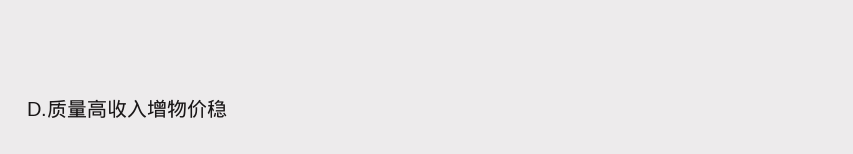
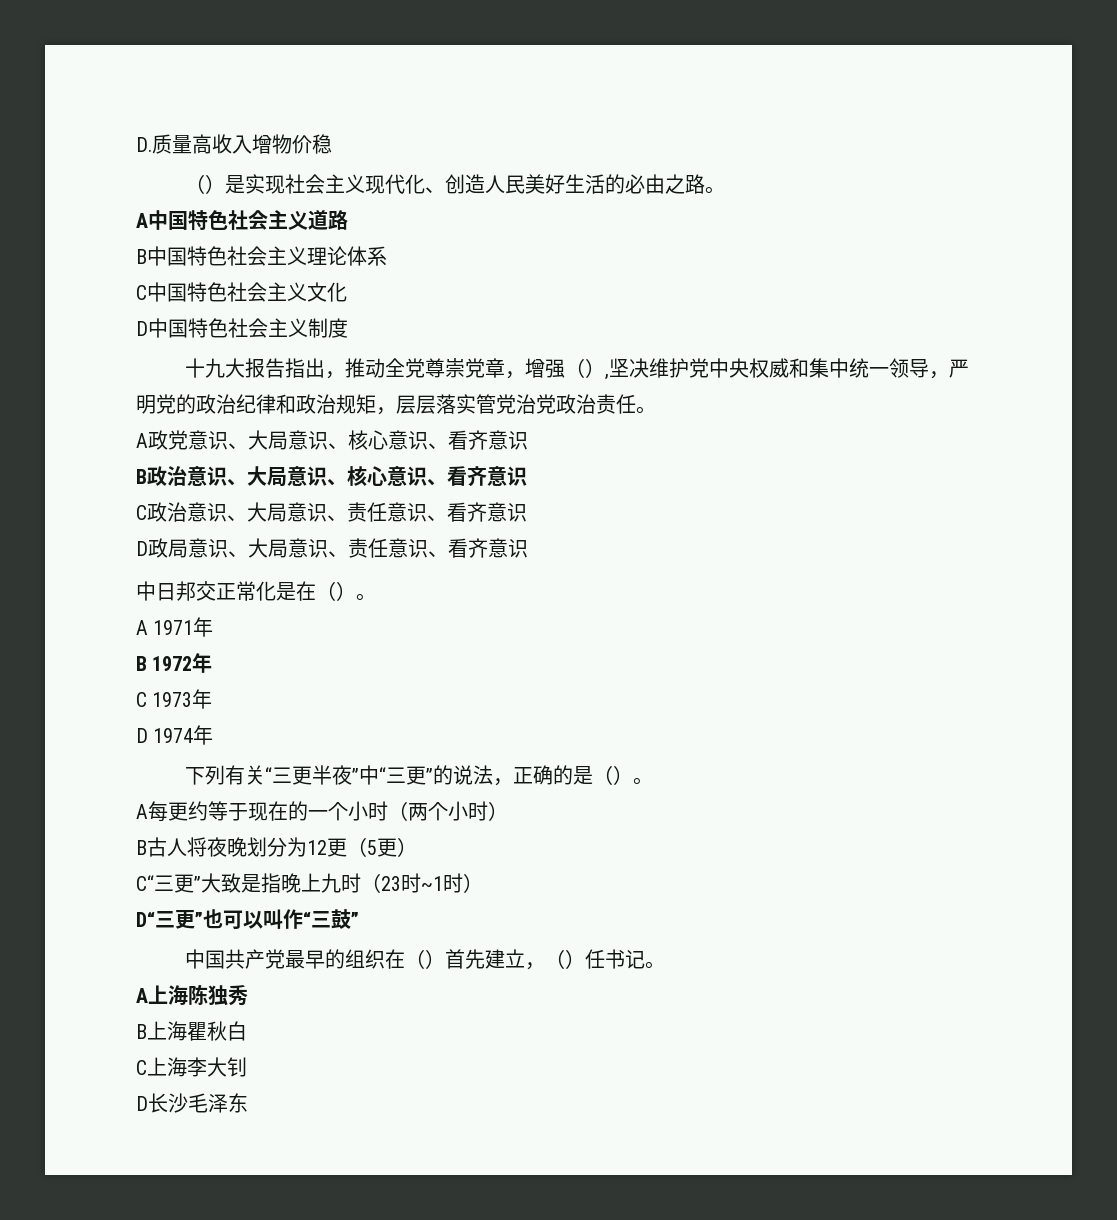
(227, 108) none -> [185,174,726,194] [136,210,348,231] [136,246,387,266] [136,282,347,302] [136,318,348,338] [185,358,970,380] [136,394,656,415] [136,430,528,450] [136,466,527,487] [136,502,527,522] [136,538,528,558] [136,581,376,601] [136,617,214,637] [136,653,213,673] [136,689,213,709] [136,725,214,745] [185,765,654,786] [136,801,508,822] [136,837,417,857] [136,873,483,893] [136,909,359,929] [185,949,666,970] [136,984,248,1006] [136,1021,247,1041] [136,1057,247,1077] [136,1093,248,1113] // （）是实现社会主义现代化、创造人民美好生活的必由之路。 // A中国特色社会主义道路 // B中国特色社会主义理论体系 // C中国特色社会主义文化 // D中国特色社会主义制度 // 十九大报告指出，推动全党尊崇党章，增强（）,坚决维护党中央权威和集中统一领导，严明党的政治纪律和政治规矩，层层落实管党治党政治责任。 // A政党意识、大局意识、核心意识、看齐意识 // B政治意识、大局意识、核心意识、看齐意识 // C政治意识、大局意识、责任意识、看齐意识 // D政局意识、大局意识、责任意识、看齐意识 // 中日邦交正常化是在（）。 // A 1971年 // B 1972年 // C 1973年 // D 1974年 // 下列有关“三更半夜”中“三更”的说法，正确的是（）。 // A每更约等于现在的一个小时（两个小时） // B古人将夜晚划分为12更（5更） // C“三更”大致是指晚上九时（23时~1时） // D“三更”也可以叫作“三鼓” // 中国共产党最早的组织在（）首先建立，（）任书记。 // A上海陈独秀 // B上海瞿秋白 // C上海李大钊 // D长沙毛泽东

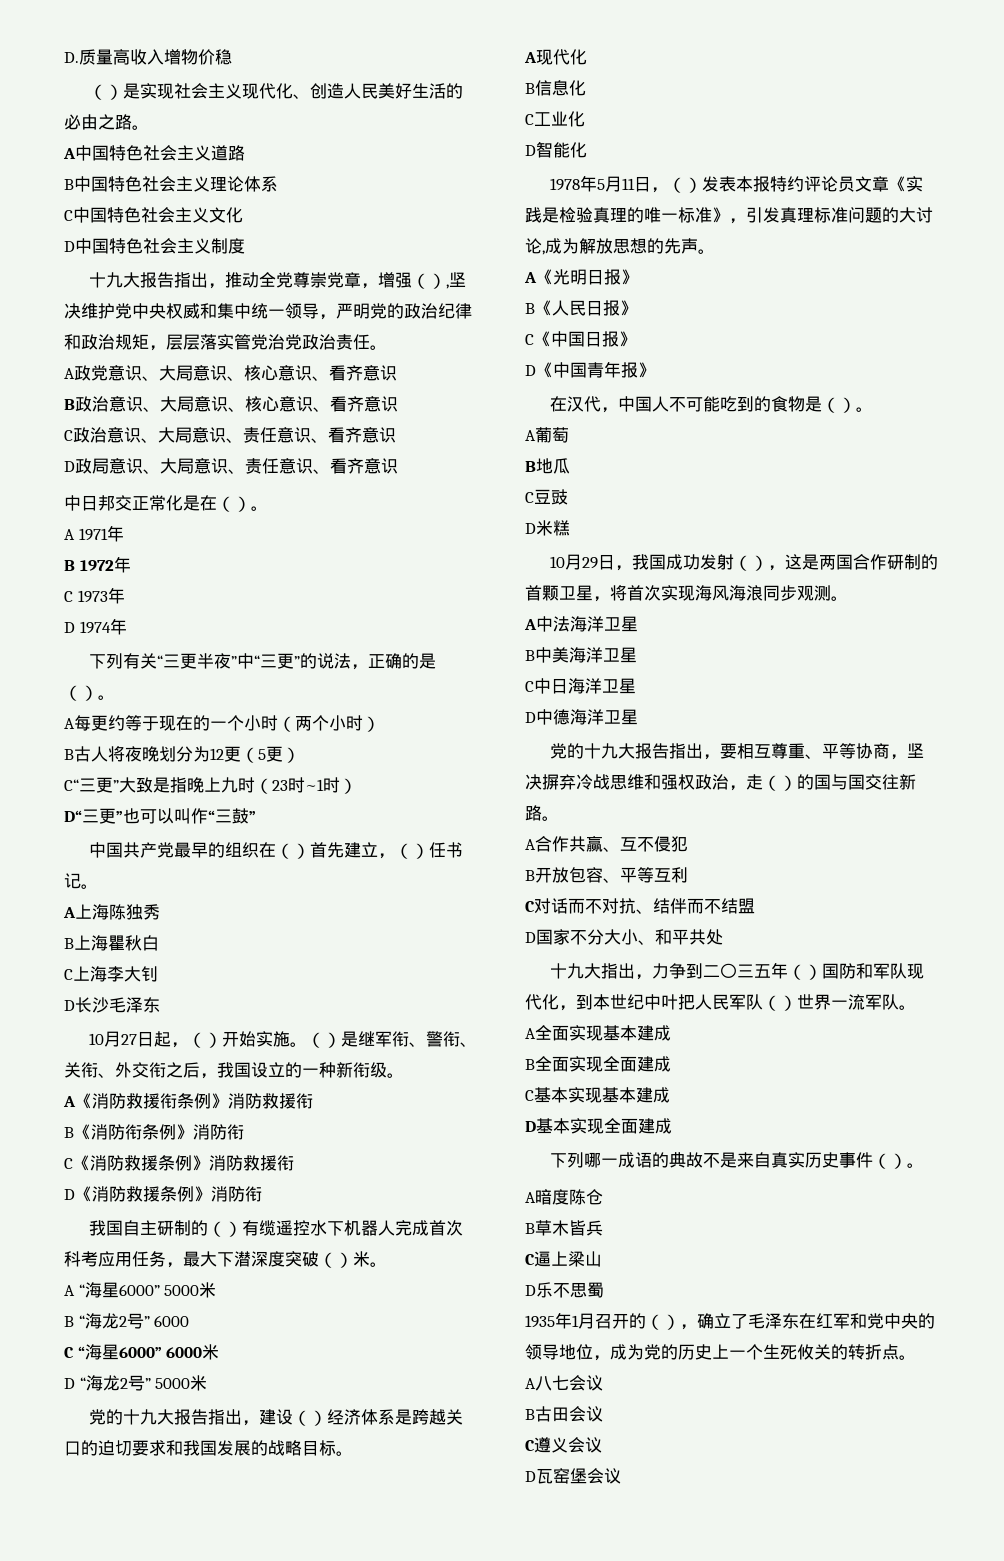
(248, 1103) none -> [89,1031,478,1048] [64,1062,404,1079] [63,1093,313,1109] [64,1124,244,1140] [64,1155,294,1171] [64,1186,262,1202] [89,1220,464,1237] [64,1251,387,1268] [64,1282,217,1298] [64,1313,190,1329] [64,1344,220,1360] [64,1375,208,1391] [89,1409,464,1426] [64,1440,353,1456] [524,49,587,65] [525,80,586,96] [525,111,585,127] [525,141,587,158] [550,175,924,193] [525,207,933,224] [525,238,715,255] [524,269,638,285] [525,300,637,316] [525,331,636,347] [525,361,655,378] [550,396,874,413] [525,427,569,443] [525,458,570,474] [525,489,568,505] [525,520,570,536] [550,554,939,571] [525,585,848,602] [524,616,638,632] [525,647,637,663] [525,678,636,694] [525,709,638,725] [550,743,925,760] [525,774,916,791] [525,805,559,821] [525,835,688,852] [525,867,688,883] [525,898,755,914] [525,929,723,945] [550,962,925,980] [525,994,916,1011] [525,1025,671,1041] [525,1056,671,1072] [525,1087,670,1103] [525,1118,672,1134] [550,1152,925,1169] [525,1189,603,1205] [525,1220,603,1236] [525,1251,602,1267] [525,1282,604,1298] [525,1312,935,1330] [525,1344,916,1361] [525,1375,603,1391] [525,1406,603,1422] [525,1437,602,1453] [525,1468,621,1484] // 10月27日起，（）开始实施。（）是继军衔、警衔、关衔、外交衔之后，我国设立的一种新衔级。 // A《消防救援衔条例》消防救援衔 // B《消防衔条例》消防衔 // C《消防救援条例》消防救援衔 // D《消防救援条例》消防衔 // 我国自主研制的（）有缆遥控水下机器人完成首次科考应用任务，最大下潜深度突破（）米。 // A “海星6000” 5000米 // B “海龙2号” 6000 // C “海星6000” 6000米 // D “海龙2号” 5000米 // 党的十九大报告指出，建设（）经济体系是跨越关口的迫切要求和我国发展的战略目标。 // A现代化 // B信息化 // C工业化 // D智能化 // 1978年5月11日，（）发表本报特约评论员文章《实践是检验真理的唯一标准》，引发真理标准问题的大讨论,成为解放思想的先声。 // A《光明日报》 // B《人民日报》 // C《中国日报》 // D《中国青年报》 // 在汉代，中国人不可能吃到的食物是（）。 // A葡萄 // B地瓜 // C豆豉 // D米糕 // 10月29日，我国成功发射（），这是两国合作研制的首颗卫星，将首次实现海风海浪同步观测。 // A中法海洋卫星 // B中美海洋卫星 // C中日海洋卫星 // D中德海洋卫星 // 党的十九大报告指出，要相互尊重、平等协商，坚决摒弃冷战思维和强权政治，走（）的国与国交往新路。 // A合作共赢、互不侵犯 // B开放包容、平等互利 // C对话而不对抗、结伴而不结盟 // D国家不分大小、和平共处 // 十九大指出，力争到二〇三五年（）国防和军队现代化，到本世纪中叶把人民军队（）世界一流军队。 // A全面实现基本建成 // B全面实现全面建成 // C基本实现基本建成 // D基本实现全面建成 // 下列哪一成语的典故不是来自真实历史事件（）。 // A暗度陈仓 // B草木皆兵 // C逼上梁山 // D乐不思蜀 // 1935年1月召开的（），确立了毛泽东在红军和党中央的领导地位，成为党的历史上一个生死攸关的转折点。 // A八七会议 // B古田会议 // C遵义会议 // D瓦窑堡会议

